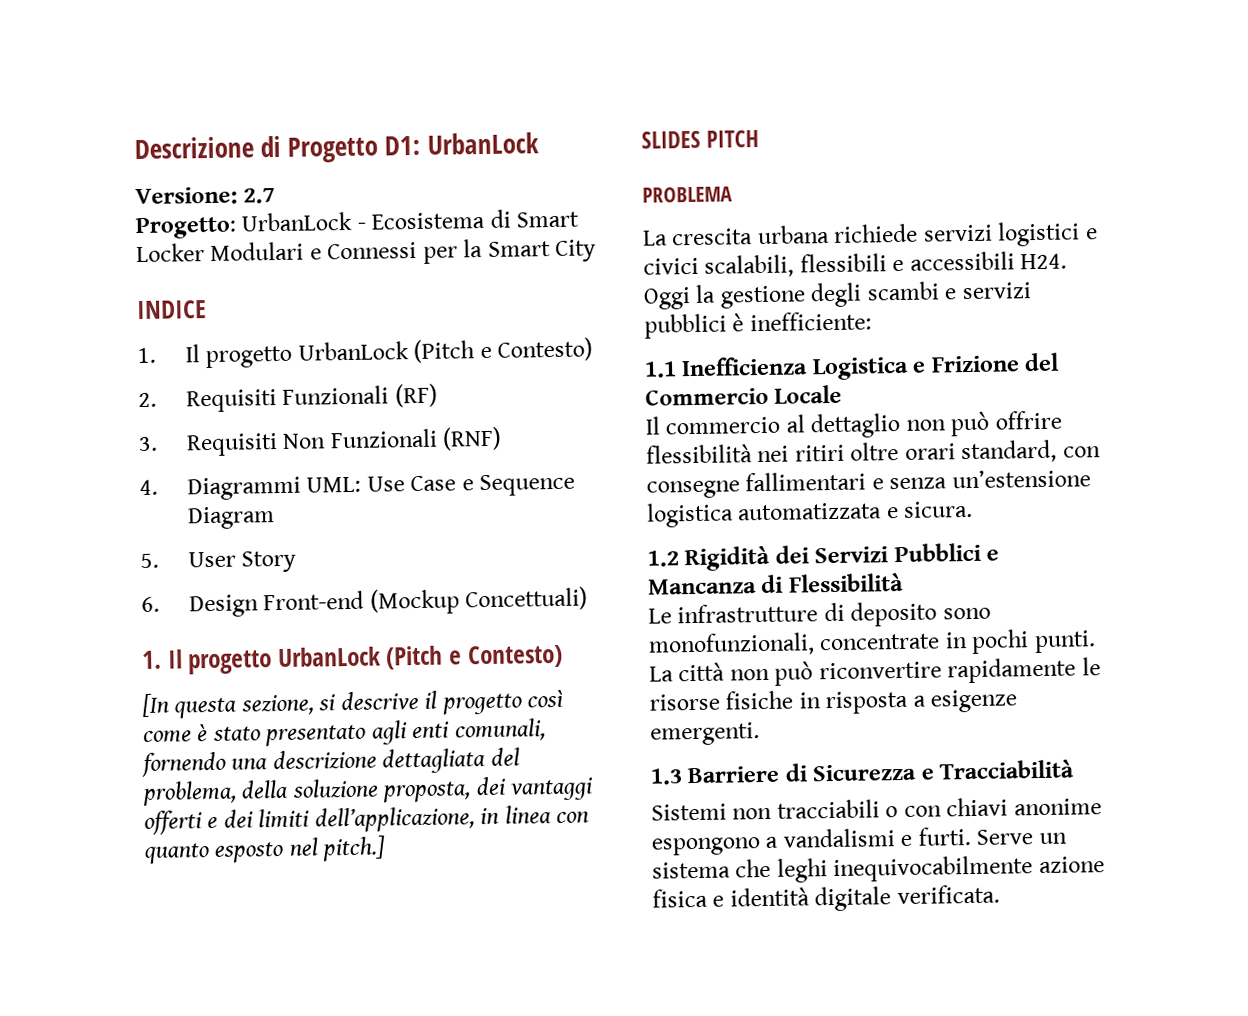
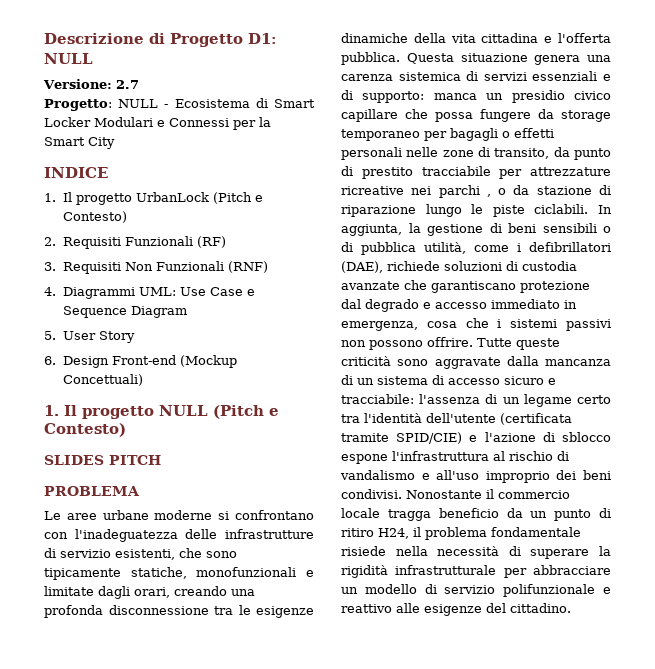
[426,132,539,155] UrbanLock -> [44,53,93,64] NULL
[241,211,353,232] UrbanLock -> [118,99,159,108] NULL
[276,644,563,670] [142,689,564,719] [143,718,546,747] [141,747,520,778] [142,776,594,806] [144,805,590,835] [144,835,387,864] [641,129,760,149] [642,186,733,203] [642,221,1098,247] [643,251,1068,278] [643,281,1032,310] [644,311,872,339] [644,352,1061,381] [645,384,843,406] [645,410,1062,439] [646,439,1101,464] [646,468,1091,499] [646,500,974,528] [647,542,1000,572] [648,572,904,595] [648,601,991,627] [648,629,1096,657] [649,657,1101,686] [649,689,1018,715] [650,722,760,746] [650,759,1075,785] [651,797,1102,821] [651,827,1067,856] [652,855,1105,883] [652,884,1000,912] UrbanLock (Pitch e Contesto) // [In questa sezione, si descrive il progetto così come è stato presentato agli enti comunali, fornendo una descrizione dettagliata del problema, della soluzione proposta, dei vantaggi offerti e dei limiti dell’applicazione, in linea con quanto esposto nel pitch.] // SLIDES PITCH // PROBLEMA // La crescita urbana richiede servizi logistici e civici scalabili, flessibili e accessibili H24. Oggi la gestione degli scambi e servizi pubblici è inefficiente: // 1.1 Inefficienza Logistica e Frizione del Commercio Locale // Il commercio al dettaglio non può offrire flessibilità nei ritiri oltre orari standard, con consegne fallimentari e senza un’estensione logistica automatizzata e sicura. // 1.2 Rigidità dei Servizi Pubblici e Mancanza di Flessibilità // Le infrastrutture di deposito sono monofunzionali, concentrate in pochi punti. La città non può riconvertire rapidamente le risorse fisiche in risposta a esigenze emergenti. // 1.3 Barriere di Sicurezza e Tracciabilità // Sistemi non tracciabili o con chiavi anonime espongono a vandalismi e furti. Serve un sistema che leghi inequivocabilmente azione fisica e identità digitale verificata. -> [159,405,279,419] [44,423,126,437] [44,455,161,465] [44,486,140,496] [44,510,314,520] [44,529,314,542] [44,548,237,560] [44,567,314,580] [44,586,255,599] [44,605,314,618] [341,33,611,43] [341,52,611,65] [341,71,611,81] [341,90,611,103] [341,109,611,122] [341,128,554,141] [341,147,611,160] [341,166,611,179] [341,185,611,198] [341,204,612,217] [341,223,611,236] [341,242,611,255] [341,261,577,273] [341,280,590,293] [341,299,577,312] [341,318,611,331] [341,337,560,350] [341,356,611,369] [341,375,556,385] [341,394,611,407] [341,413,572,425] [341,432,611,444] [341,451,569,464] [340,470,611,483] [341,489,570,499] [341,508,611,521] [341,527,581,540] [341,546,611,559] [341,565,611,578] [341,584,611,597] [341,603,571,616] NULL (Pitch e Contesto) // SLIDES PITCH // PROBLEMA // Le aree urbane moderne si confrontano con l'inadeguatezza delle infrastrutture di servizio esistenti, che sono tipicamente statiche, monofunzionali e limitate dagli orari, creando una profonda disconnessione tra le esigenze dinamiche della vita cittadina e l'offerta pubblica. Questa situazione genera una carenza sistemica di servizi essenziali e di supporto: manca un presidio civico capillare che possa fungere da storage temporaneo per bagagli o effetti personali nelle zone di transito, da punto di prestito tracciabile per attrezzature ricreative nei parchi , o da stazione di riparazione lungo le piste ciclabili. In aggiunta, la gestione di beni sensibili o di pubblica utilità, come i defibrillatori (DAE), richiede soluzioni di custodia avanzate che garantiscano protezione dal degrado e accesso immediato in emergenza, cosa che i sistemi passivi non possono offrire. Tutte queste criticità sono aggravate dalla mancanza di un sistema di accesso sicuro e tracciabile: l'assenza di un legame certo tra l'identità dell'utente (certificata tramite SPID/CIE) e l'azione di sblocco espone l'infrastruttura al rischio di vandalismo e all'uso improprio dei beni condivisi. Nonostante il commercio locale tragga beneficio da un punto di ritiro H24, il problema fondamentale risiede nella necessità di superare la rigidità infrastrutturale per abbracciare un modello di servizio polifunzionale e reattivo alle esigenze del cittadino.

